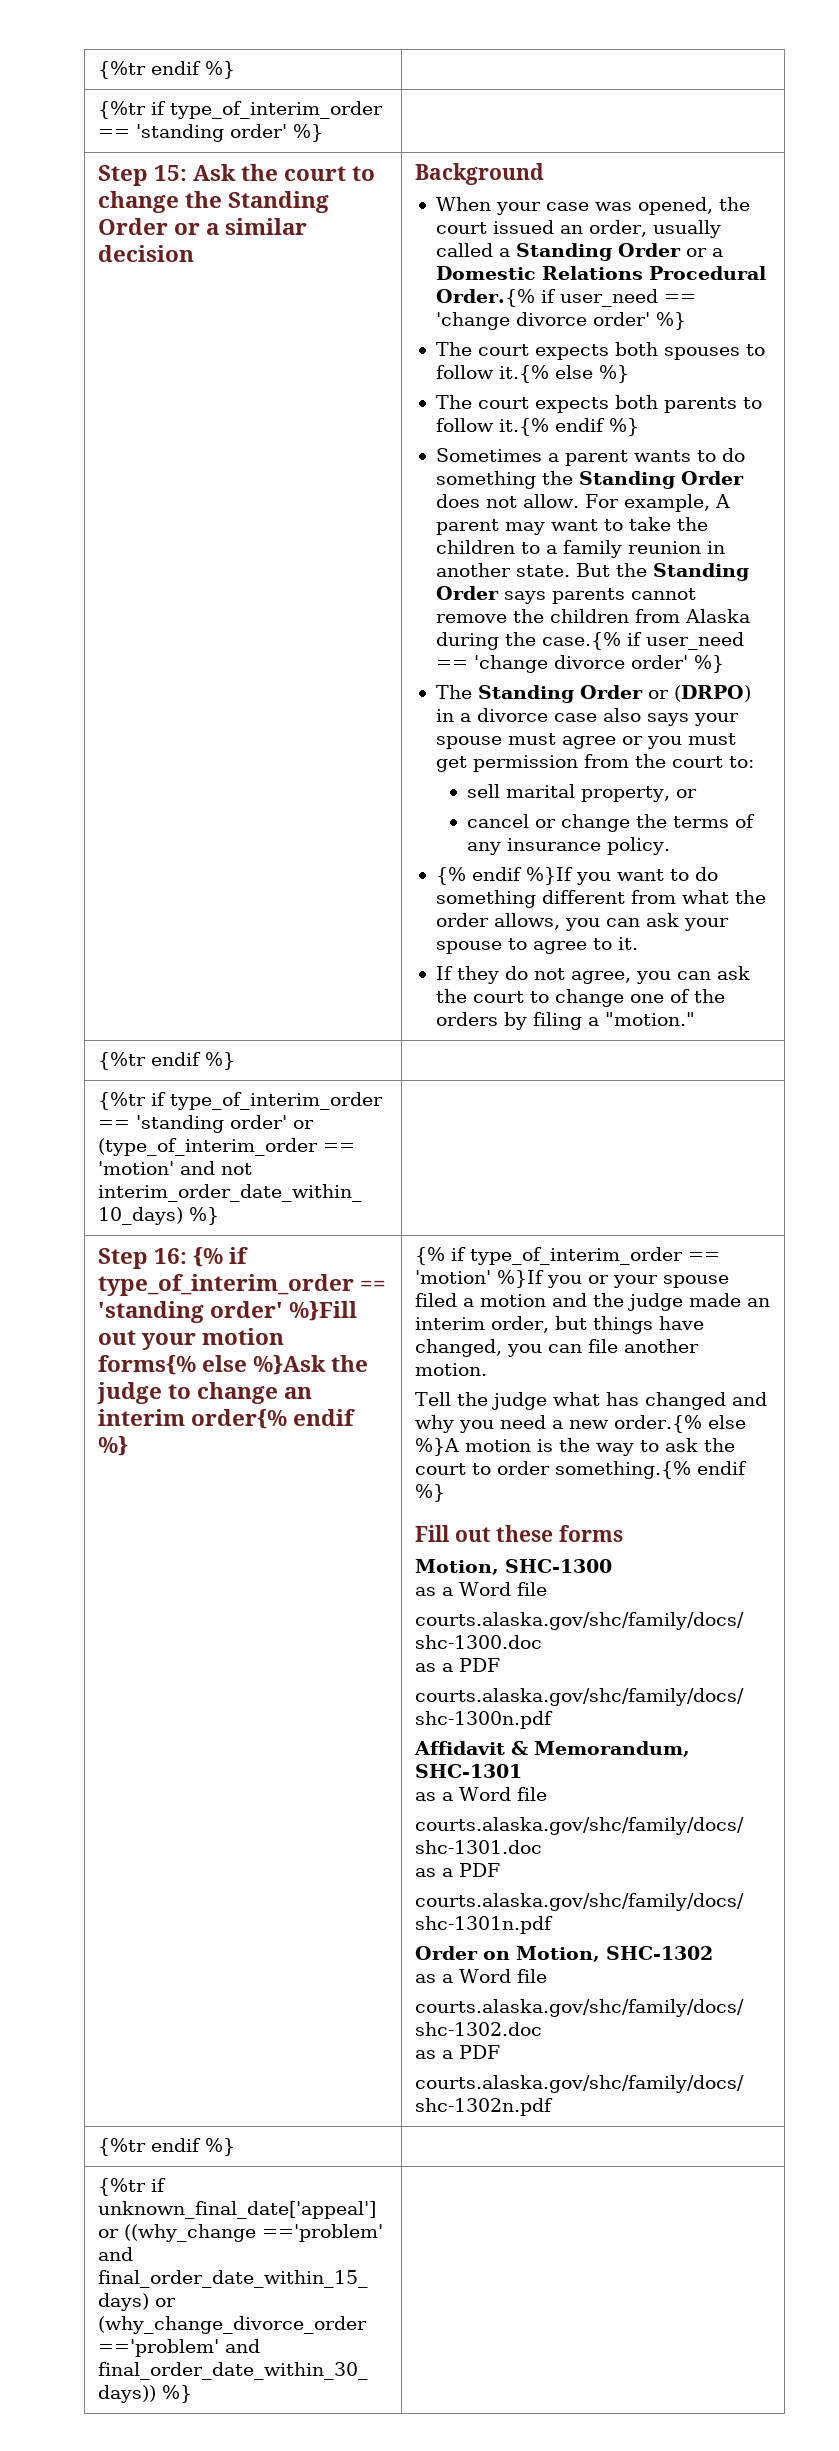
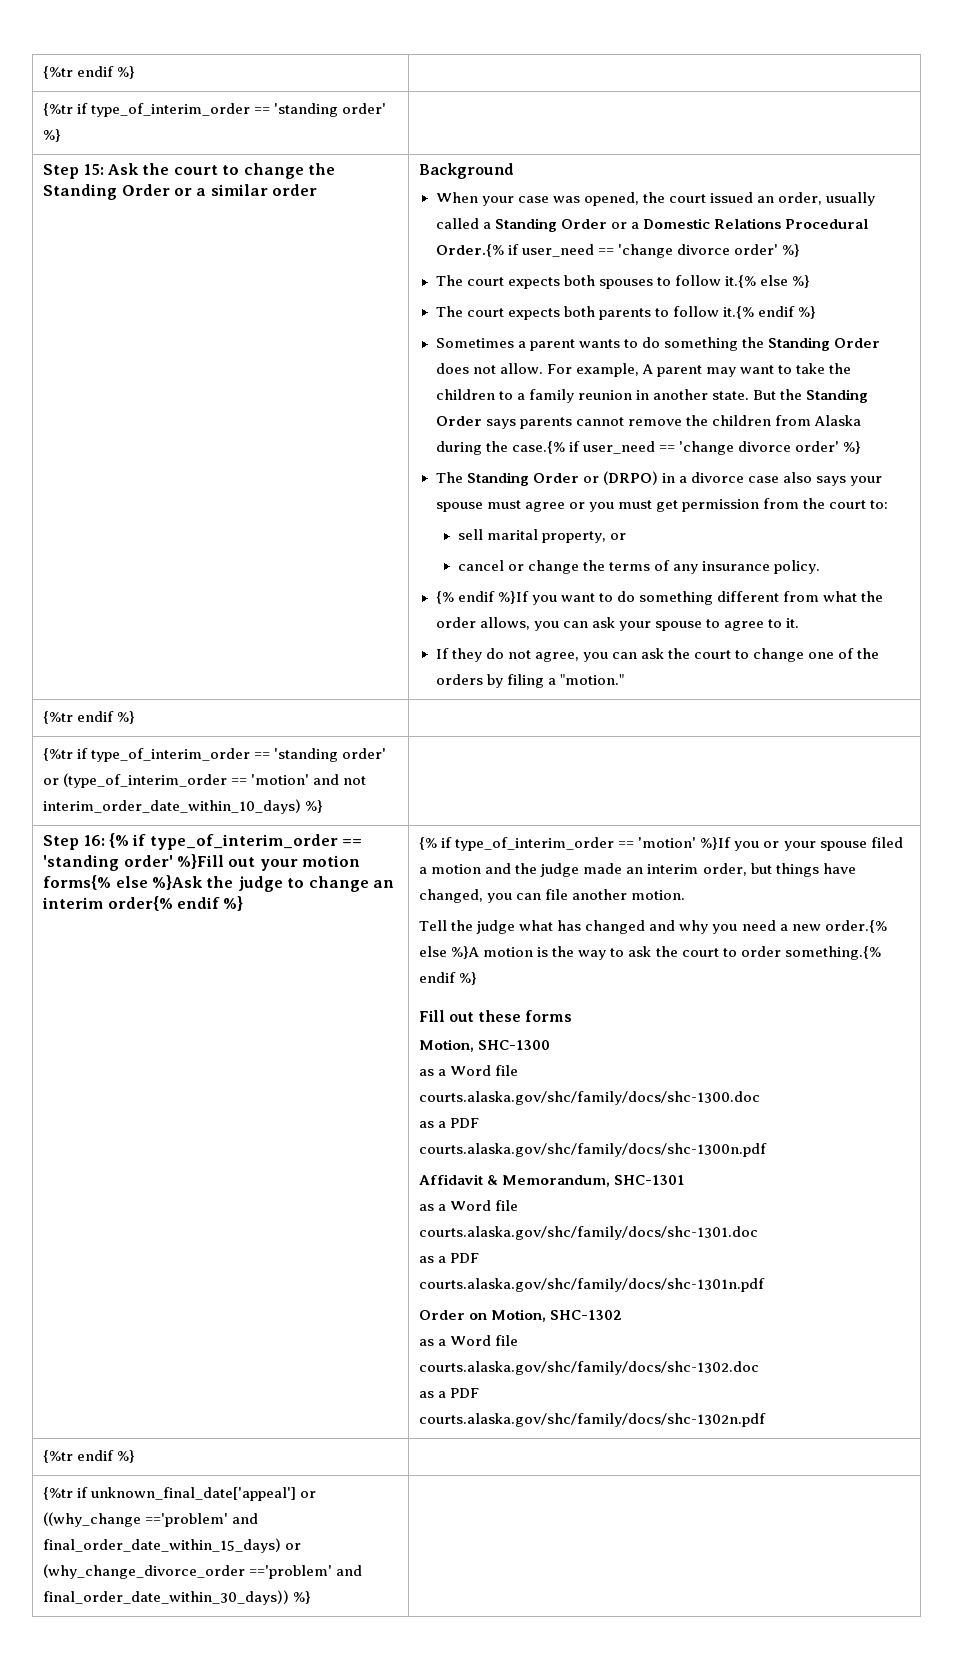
[97,245,194,262] decision -> [272,184,318,196] order

